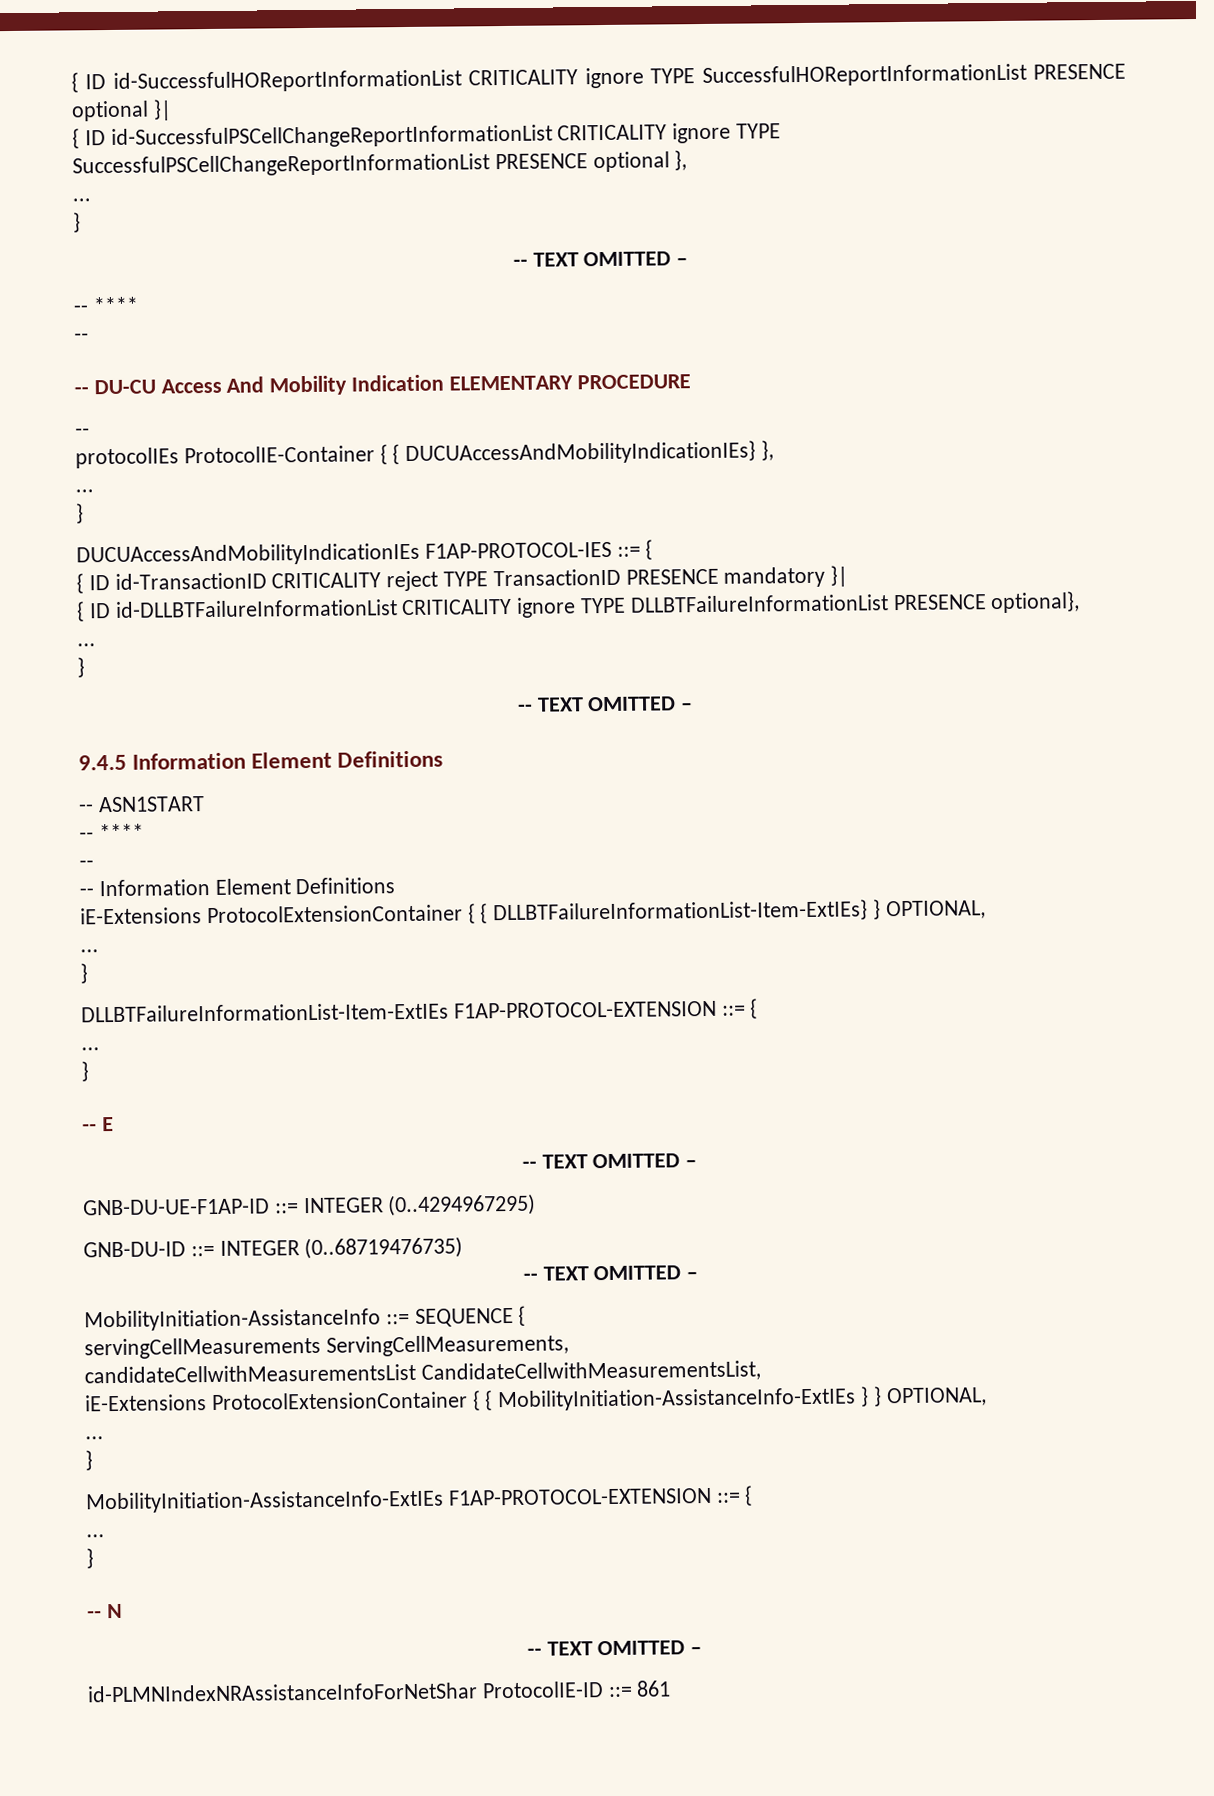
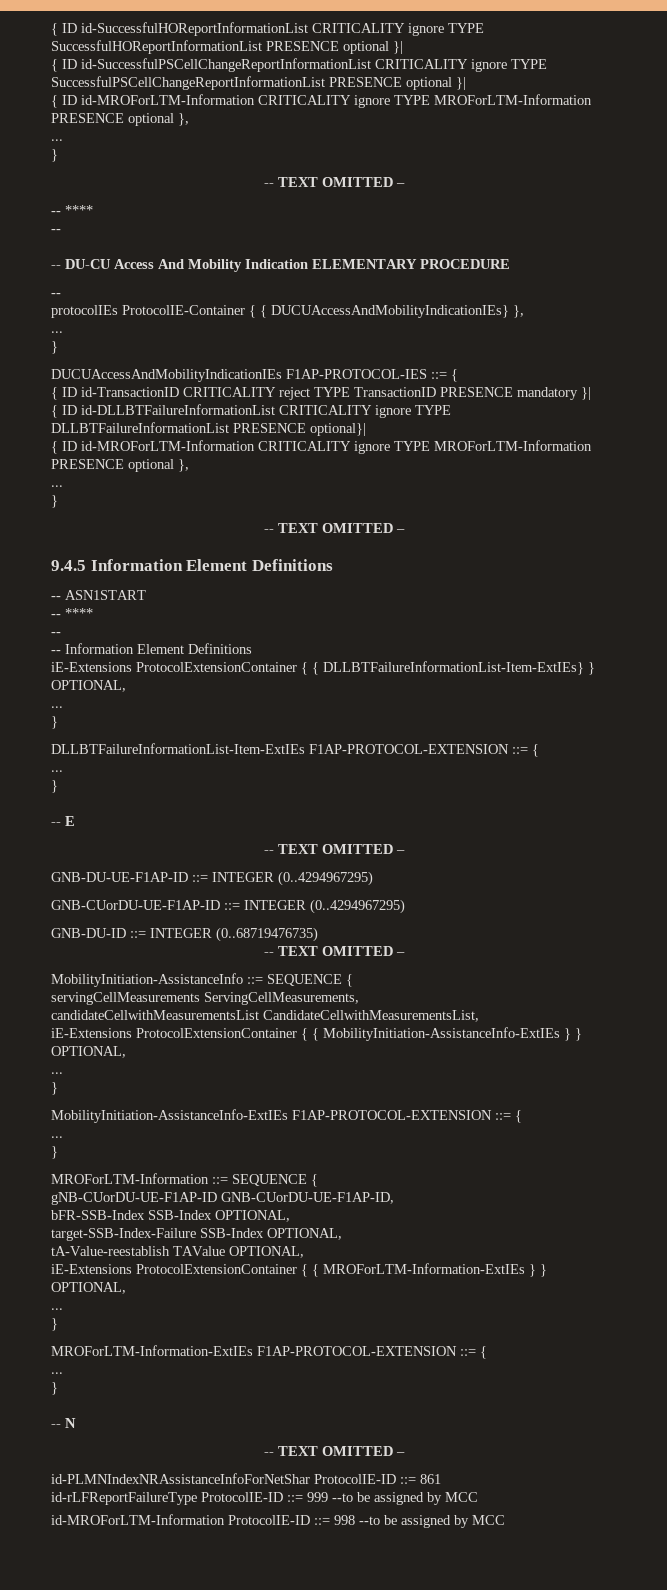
(670, 162) none -> [456,77,466,90] [51,94,592,108] [51,113,174,126] }| // { ID id-MROForLTM-Information CRITICALITY ignore TYPE MROForLTM-Information PRESENCE optional
[990,591,1081,614] optional}, -> [310,423,366,436] [51,440,592,454] [51,459,189,472] optional}| // { ID id-MROForLTM-Information CRITICALITY ignore TYPE MROForLTM-Information PRESENCE optional },
(537, 1205) none -> [51,899,405,914] // GNB-CUorDU-UE-F1AP-ID ::= INTEGER (0..4294967295)
(94, 1558) none -> [51,1173,318,1187] [51,1192,394,1205] [51,1210,290,1222] [51,1228,342,1241] [51,1246,304,1258] [51,1263,547,1277] [51,1282,126,1294] [51,1308,63,1310] [51,1318,58,1331] [51,1345,487,1359] [51,1372,63,1374] [51,1382,58,1395] // MROForLTM-Information ::= SEQUENCE { // gNB-CUorDU-UE-F1AP-ID GNB-CUorDU-UE-F1AP-ID, // bFR-SSB-Index SSB-Index OPTIONAL, // target-SSB-Index-Failure SSB-Index OPTIONAL, // tA-Value-reestablish TAValue OPTIONAL, // iE-Extensions ProtocolExtensionContainer { { MROForLTM-Information-ExtIEs } } OPTIONAL, // ... // } // MROForLTM-Information-ExtIEs F1AP-PROTOCOL-EXTENSION ::= { // ... // }
(672, 1688) none -> [51,1492,478,1505] [51,1514,505,1528] // id-rLFReportFailureType ProtocolIE-ID ::= 999 --to be assigned by MCC // id-MROForLTM-Information ProtocolIE-ID ::= 998 --to be assigned by MCC

